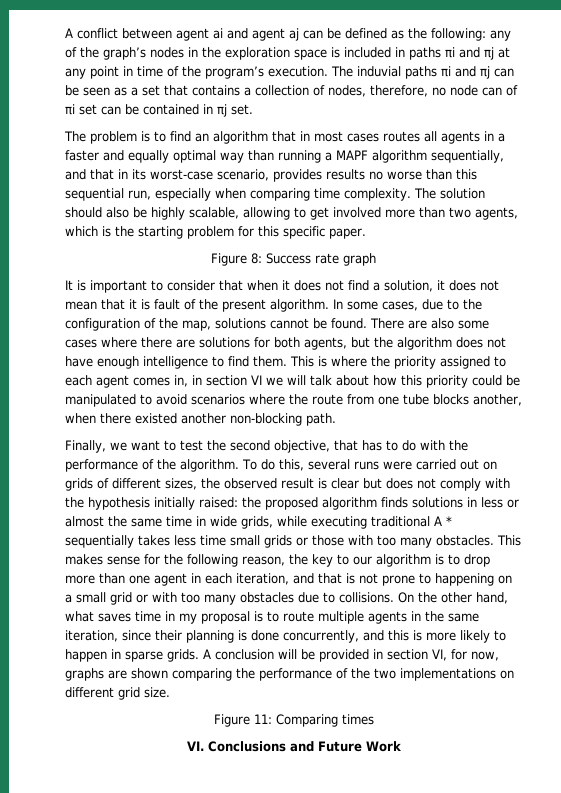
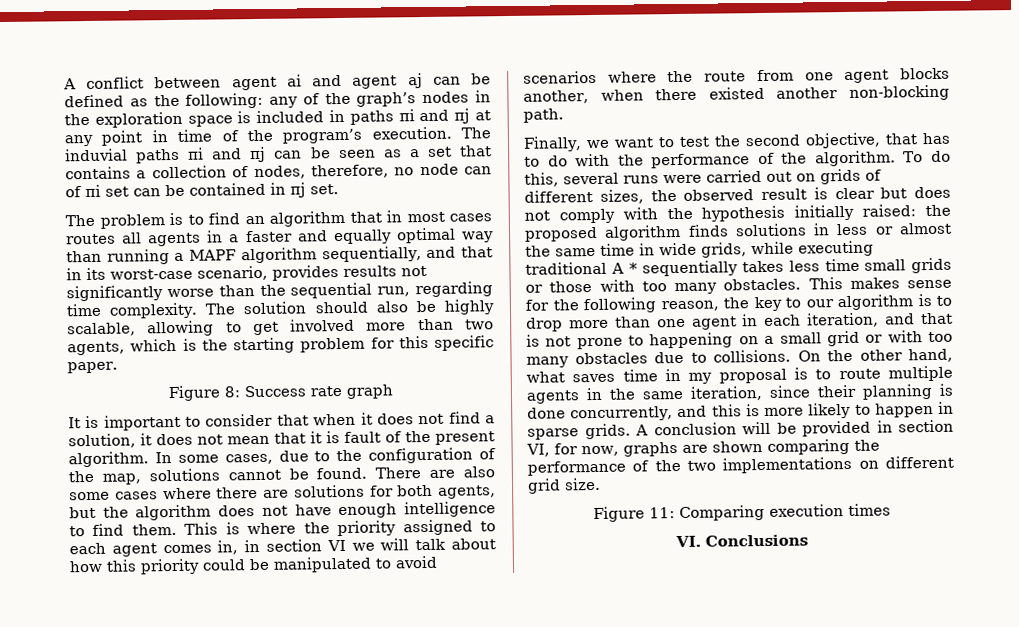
[369,171,383,180] no -> [401,265,427,277] [66,285,163,302] not significantly
[456,169,477,180] this -> [259,284,286,296] the
[155,188,310,201] especially when comparing -> [415,281,493,298] regarding
[403,394,429,405] tube -> [844,69,890,84] agent
(338, 720) none -> [768,504,844,517] execution
[289,741,401,752] and Future Work -> (808, 540) none

